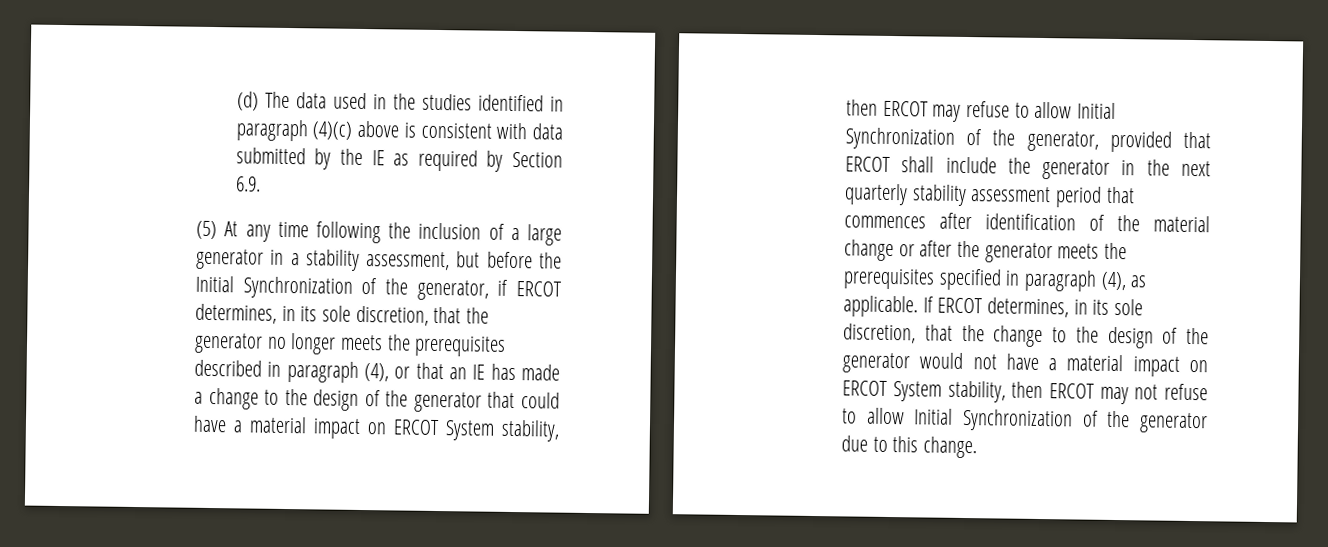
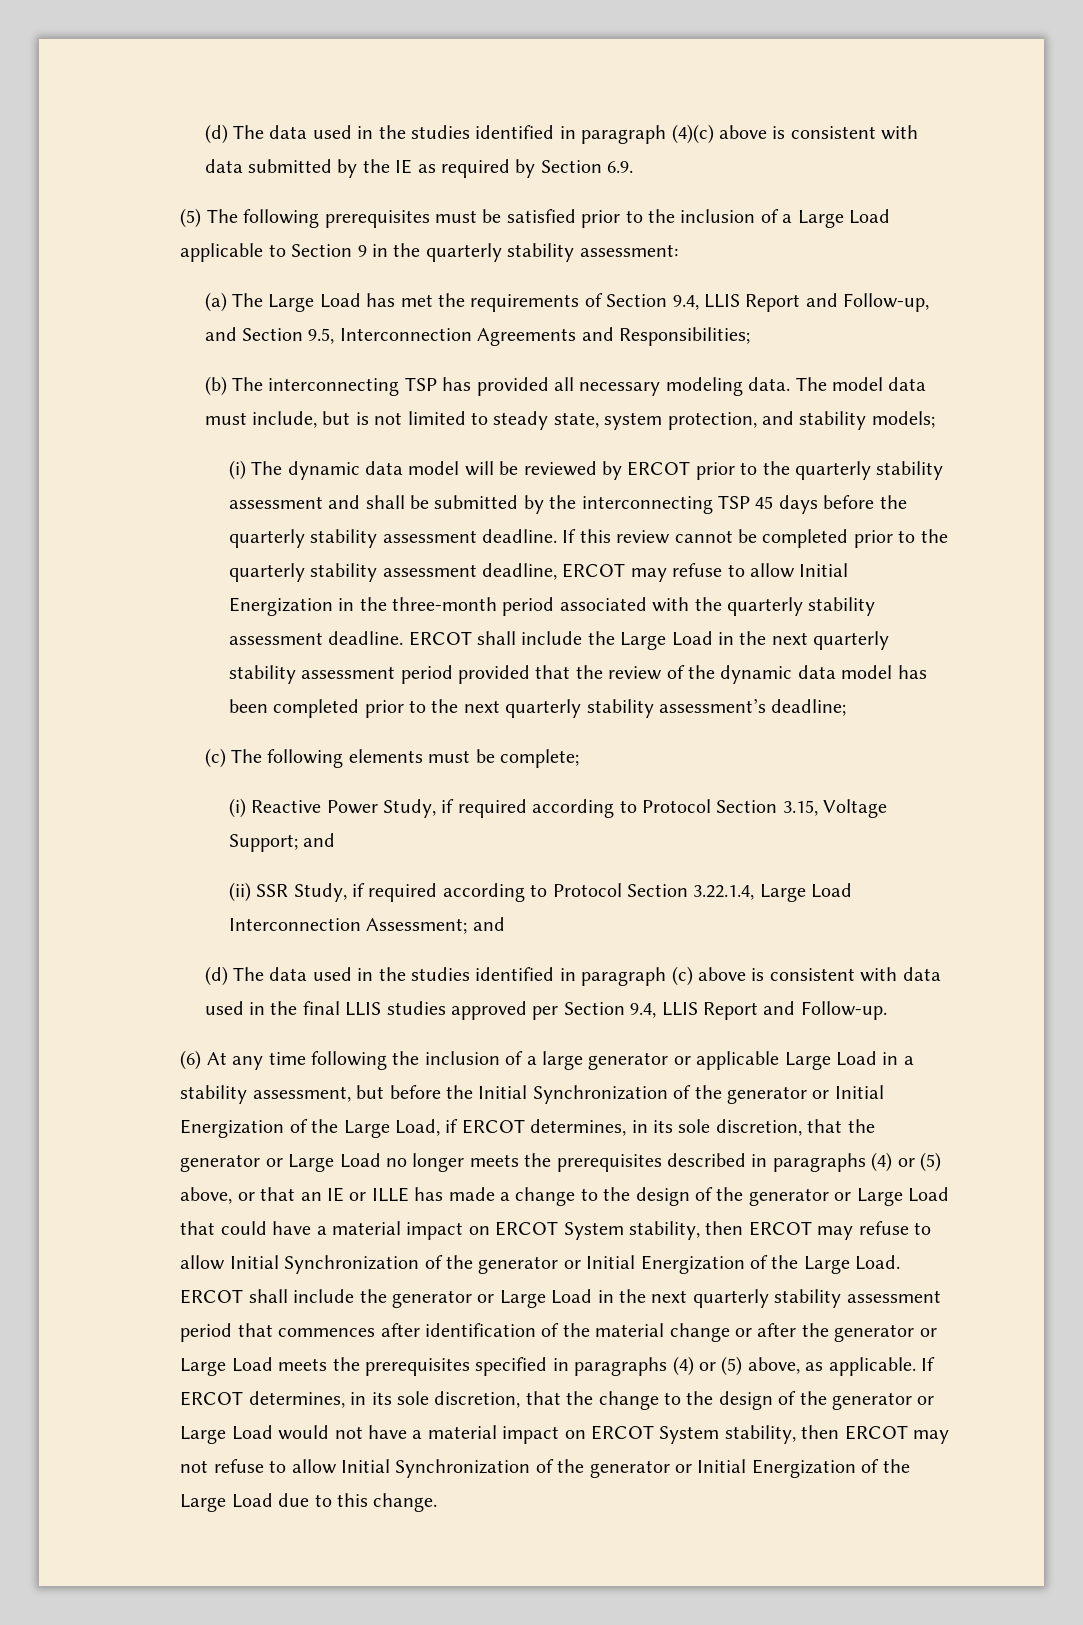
(218, 230) none -> [206,209,891,228] [180,243,678,262] [204,292,930,312] [204,327,751,346] [204,376,927,396] [204,411,935,430] [228,460,944,480] [228,495,907,514] [228,529,948,548] [228,563,849,582] [228,597,876,616] [228,631,890,650] [228,665,927,684] [228,698,847,718] [204,748,580,768] [228,798,888,818] [228,833,336,852] [228,882,853,902] [228,917,505,934] [204,966,941,986] [204,1001,887,1020] [180,1050,202,1070] The following prerequisites must be satisfied prior to the inclusion of a Large Load applicable to Section 9 in the quarterly stability assessment: // (a) The Large Load has met the requirements of Section 9.4, LLIS Report and Follow-up, and Section 9.5, Interconnection Agreements and Responsibilities; // (b) The interconnecting TSP has provided all necessary modeling data. The model data must include, but is not limited to steady state, system protection, and stability models; // (i) The dynamic data model will be reviewed by ERCOT prior to the quarterly stability assessment and shall be submitted by the interconnecting TSP 45 days before the quarterly stability assessment deadline. If this review cannot be completed prior to the quarterly stability assessment deadline, ERCOT may refuse to allow Initial Energization in the three-month period associated with the quarterly stability assessment deadline. ERCOT shall include the Large Load in the next quarterly stability assessment period provided that the review of the dynamic data model has been completed prior to the next quarterly stability assessment’s deadline; // (c) The following elements must be complete; // (i) Reactive Power Study, if required according to Protocol Section 3.15, Voltage Support; and // (ii) SSR Study, if required according to Protocol Section 3.22.1.4, Large Load Interconnection Assessment; and // (d) The data used in the studies identified in paragraph (c) above is consistent with data used in the final LLIS studies approved per Section 9.4, LLIS Report and Follow-up. // (6)
(265, 259) none -> [673,1051,878,1070] or applicable Large Load
[416,279,489,301] generator, -> [727,1085,884,1104] [180,1119,441,1138] generator or Initial Energization of the Large Load,
(264, 343) none -> [265,1153,381,1172] or Large Load
[286,361,390,383] paragraph (4), -> [772,1152,942,1172] [180,1187,233,1204] paragraphs (4) or (5) above,
(486, 372) none -> [349,1187,409,1202] or ILLE
(482, 402) none -> [834,1187,950,1206] or Large Load
[1026,130,1211,153] generator, provided that -> [478,1255,901,1274] generator or Initial Energization of the Large Load.
(1111, 169) none -> [477,1289,593,1308] or Large Load
(1053, 253) none -> [919,1328,937,1337] [180,1357,273,1376] or Large Load
[1024,269,1127,292] paragraph (4), -> [574,1356,800,1376] paragraphs (4) or (5) above,
(911, 363) none -> [917,1396,935,1405] [180,1425,273,1444] or Large Load
(1208, 423) none -> [675,1459,910,1478] [180,1493,273,1512] or Initial Energization of the Large Load

